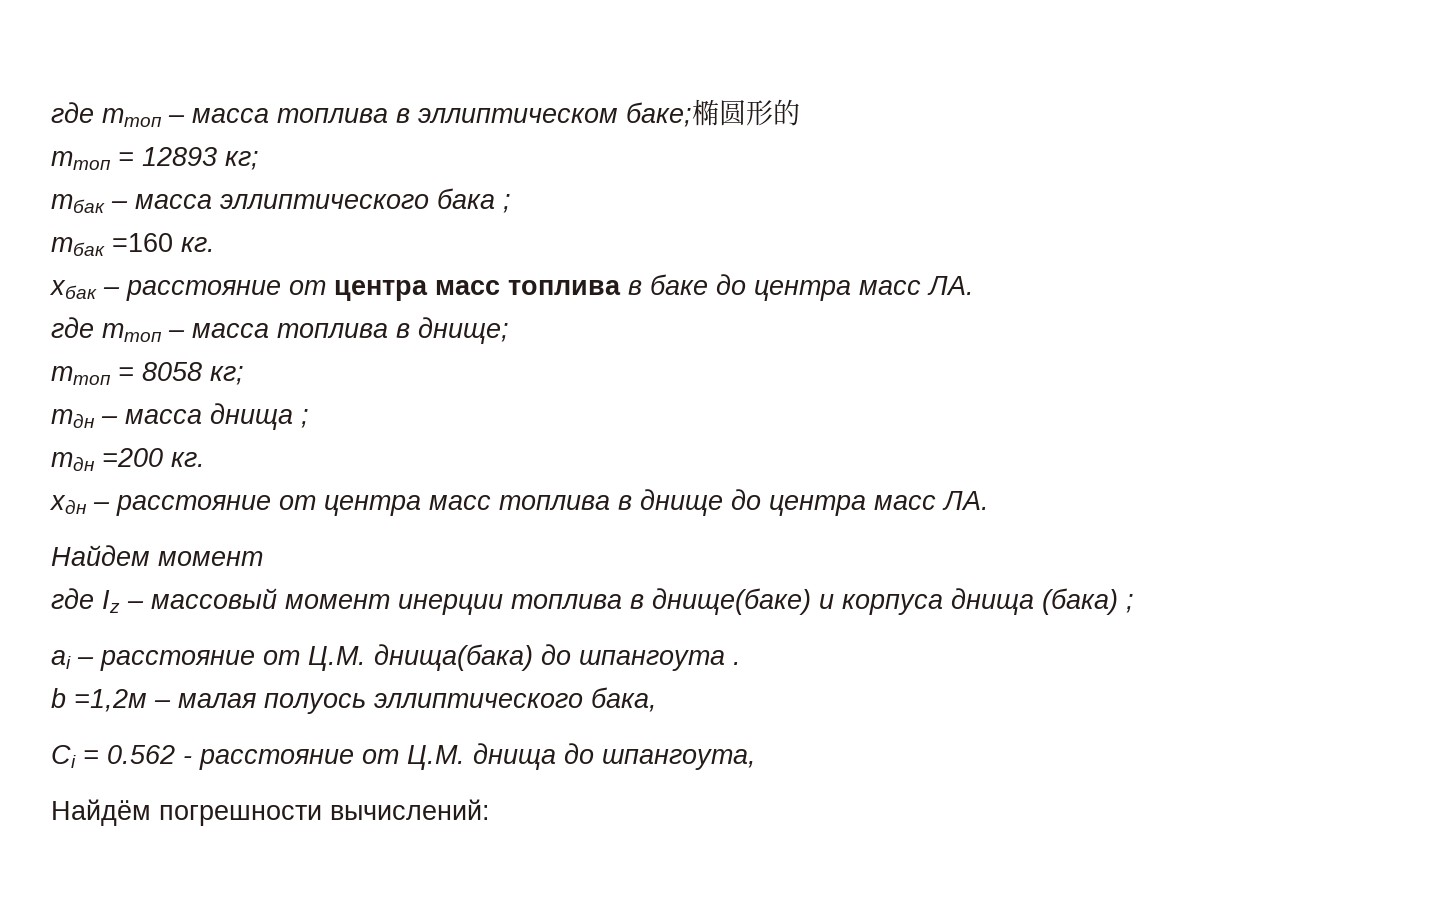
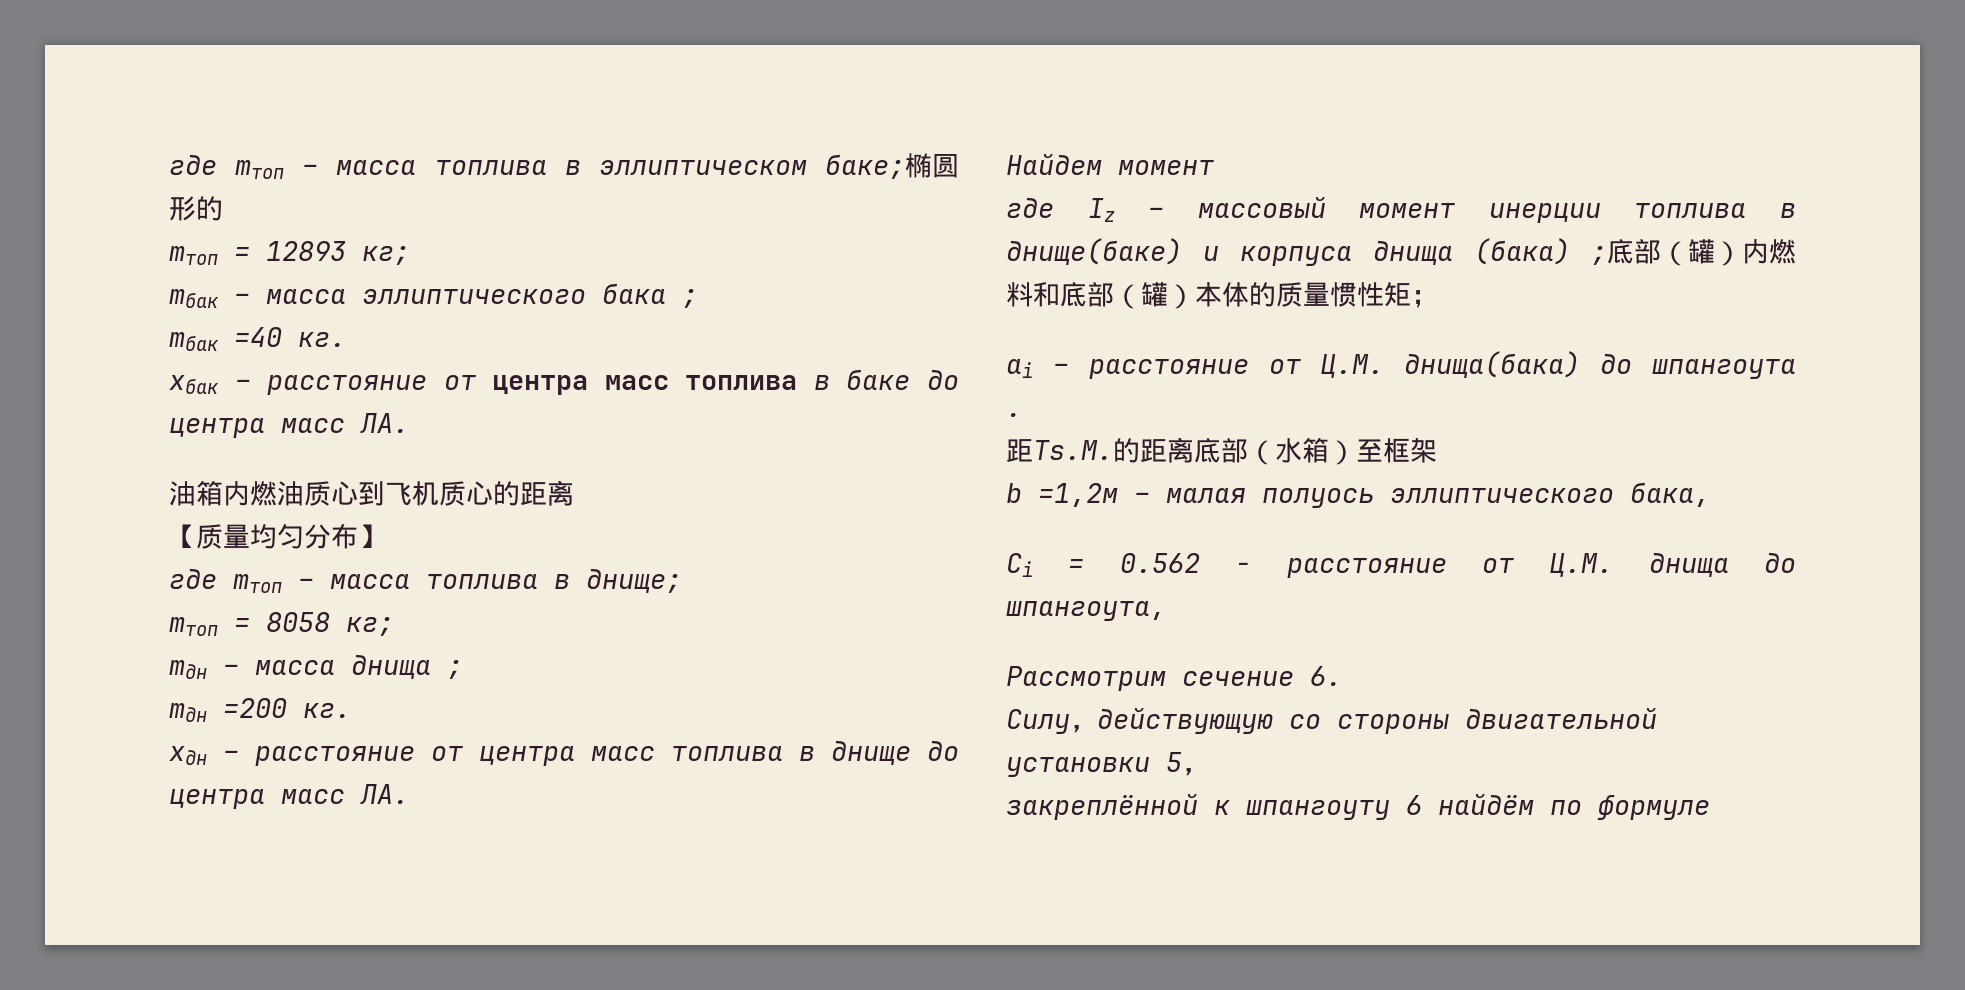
[112,233,173,252] =160 -> [234,327,282,347] =40
(974, 285) none -> [169,480,574,506] [169,523,385,549] // 油箱内燃油质心到飞机质心的距离 // 【质量均匀分布】
(1134, 603) none -> [1607,239,1796,266] [1006,282,1438,309] 底部（罐）内燃料和底部（罐）本体的质量惯性矩；
(741, 663) none -> [1006,437,1437,465] // 距Ts.M.的距离底部（水箱）至框架
[51,799,490,826] Найдём погрешности вычислений: -> [1006,666,1342,691] [1006,708,1657,734] [1006,752,1209,777] [1006,794,1710,820] Рассмотрим сечение 6. // Силу，действующую со стороны двигательной установки 5， // закреплённой к шпангоуту 6 найдём по формуле

